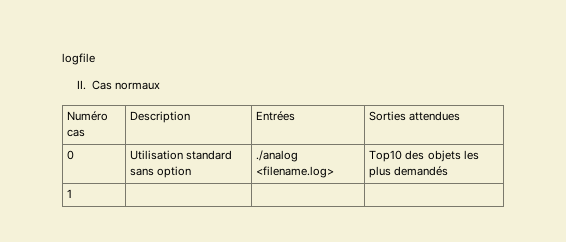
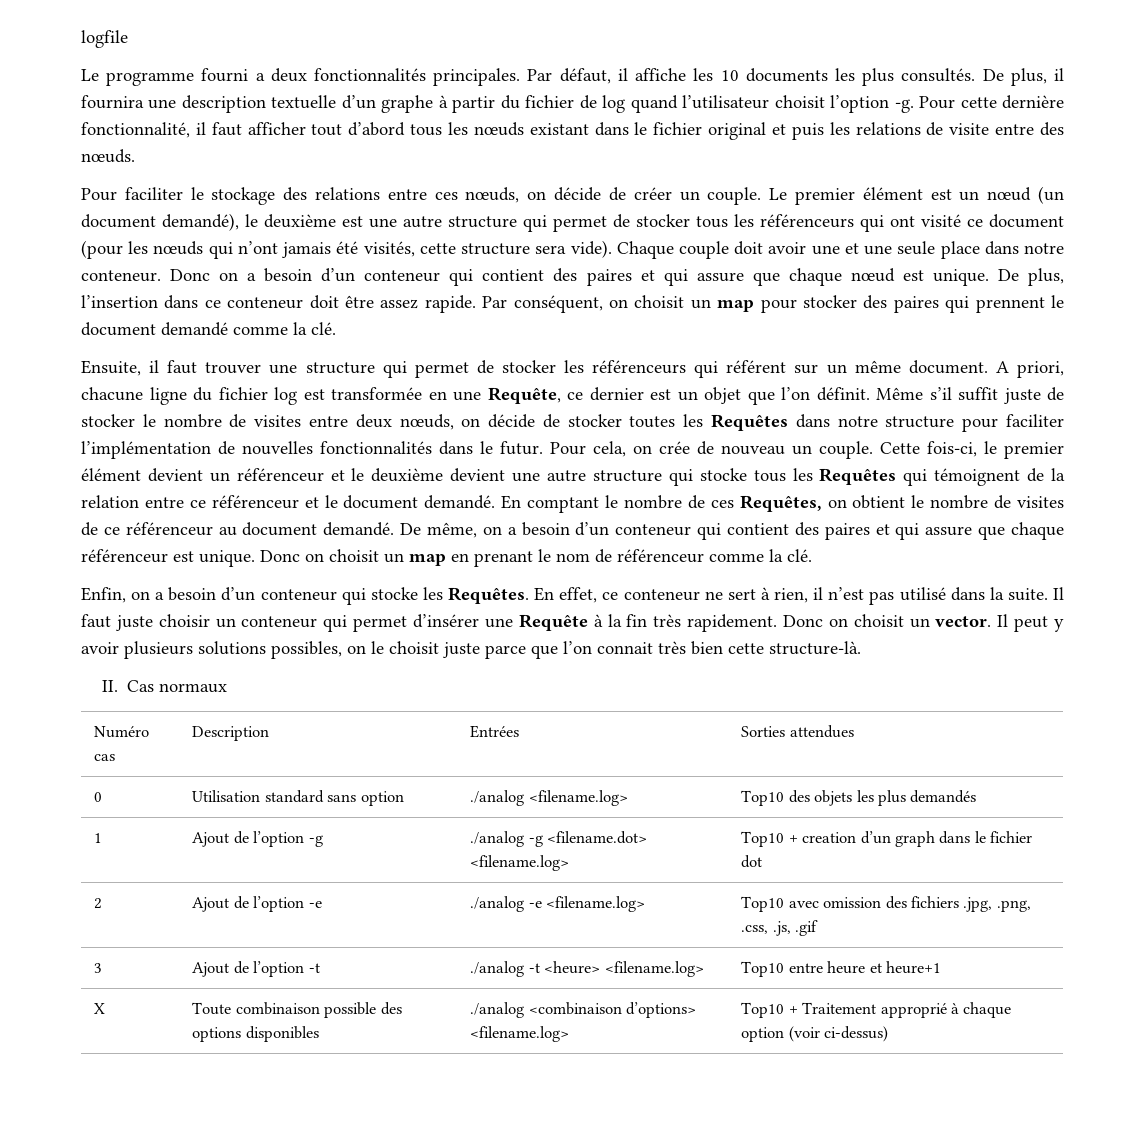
(95, 59) none -> [81,68,1064,86] [81,95,1065,113] [81,122,1065,140] [81,149,135,163] [81,186,1065,205] [81,213,1064,232] [81,240,1065,259] [81,268,1064,286] [81,295,1064,313] [81,322,336,336] [81,360,1064,378] [81,387,1064,405] [81,414,1064,432] [81,441,1064,459] [81,468,1066,486] [81,495,1064,513] [81,522,1065,540] [81,549,812,567] [81,587,1064,605] [81,614,1065,632] [81,641,861,659] // Le programme fourni a deux fonctionnalités principales. Par défaut, il affiche les 10 documents les plus consultés. De plus, il fournira une description textuelle d’un graphe à partir du fichier de log quand l’utilisateur choisit l’option -g. Pour cette dernière fonctionnalité, il faut afficher tout d’abord tous les nœuds existant dans le fichier original et puis les relations de visite entre des nœuds. // Pour faciliter le stockage des relations entre ces nœuds, on décide de créer un couple. Le premier élément est un nœud (un document demandé), le deuxième est une autre structure qui permet de stocker tous les référenceurs qui ont visité ce document (pour les nœuds qui n’ont jamais été visités, cette structure sera vide). Chaque couple doit avoir une et une seule place dans notre conteneur. Donc on a besoin d’un conteneur qui contient des paires et qui assure que chaque nœud est unique. De plus, l’insertion dans ce conteneur doit être assez rapide. Par conséquent, on choisit un map pour stocker des paires qui prennent le document demandé comme la clé. // Ensuite, il faut trouver une structure qui permet de stocker les référenceurs qui référent sur un même document. A priori, chacune ligne du fichier log est transformée en une Requête, ce dernier est un objet que l’on définit. Même s’il suffit juste de stocker le nombre de visites entre deux nœuds, on décide de stocker toutes les Requêtes dans notre structure pour faciliter l’implémentation de nouvelles fonctionnalités dans le futur. Pour cela, on crée de nouveau un couple. Cette fois-ci, le premier élément devient un référenceur et le deuxième devient une autre structure qui stocke tous les Requêtes qui témoignent de la relation entre ce référenceur et le document demandé. En comptant le nombre de ces Requêtes, on obtient le nombre de visites de ce référenceur au document demandé. De même, on a besoin d’un conteneur qui contient des paires et qui assure que chaque référenceur est unique. Donc on choisit un map en prenant le nom de référenceur comme la clé. // Enfin, on a besoin d’un conteneur qui stocke les Requêtes. En effet, ce conteneur ne sert à rien, il n’est pas utilisé dans la suite. Il faut juste choisir un conteneur qui permet d’insérer une Requête à la fin très rapidement. Donc on choisit un vector. Il peut y avoir plusieurs solutions possibles, on le choisit juste parce que l’on connait très bien cette structure-là.
(73, 193) | | -> [192,831,323,847] [470,831,648,847] [470,855,570,871] [741,831,1033,847] [741,855,763,868] [94,898,103,909] [192,896,322,912] [470,896,646,912] [741,896,1031,912] [741,920,819,936] [94,963,103,973] [192,961,320,977] [470,961,704,977] [741,961,941,977] [94,1003,106,1014] [192,1002,402,1018] [192,1026,319,1042] [470,1002,697,1018] [470,1026,570,1042] [741,1002,1012,1018] [741,1026,889,1042] Ajout de l’option -g | ./analog -g <filename.dot> <filename.log> | Top10 + creation d’un graph dans le fichier dot // 2 | Ajout de l’option -e | ./analog -e <filename.log> | Top10 avec omission des fichiers .jpg, .png, .css, .js, .gif // 3 | Ajout de l’option -t | ./analog -t <heure> <filename.log> | Top10 entre heure et heure+1 // X | Toute combinaison possible des options disponibles | ./analog <combinaison d’options> <filename.log> | Top10 + Traitement approprié à chaque option (voir ci-dessus)

